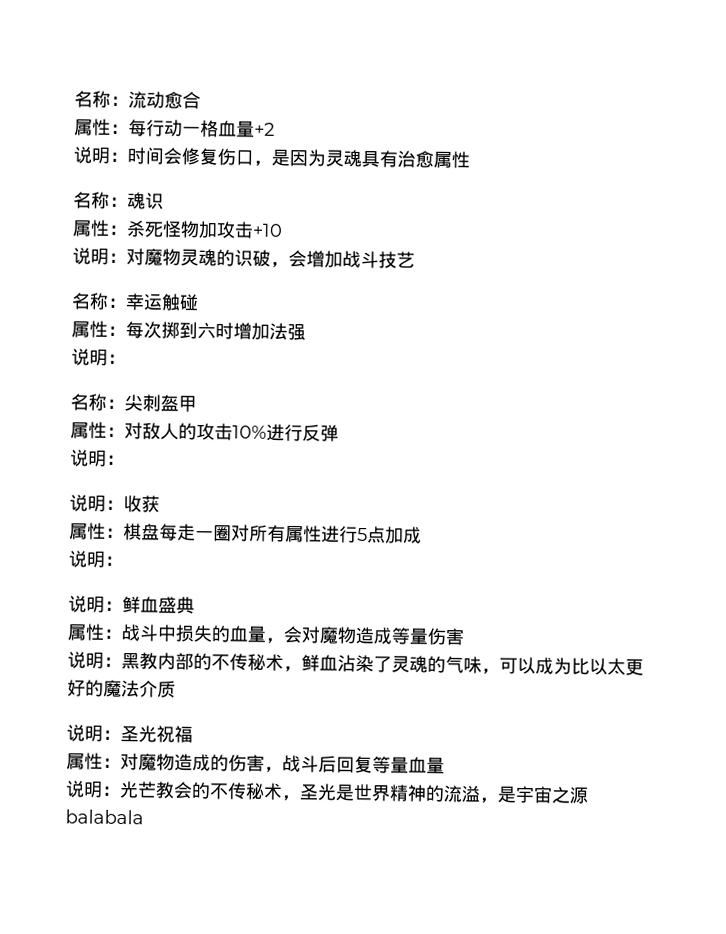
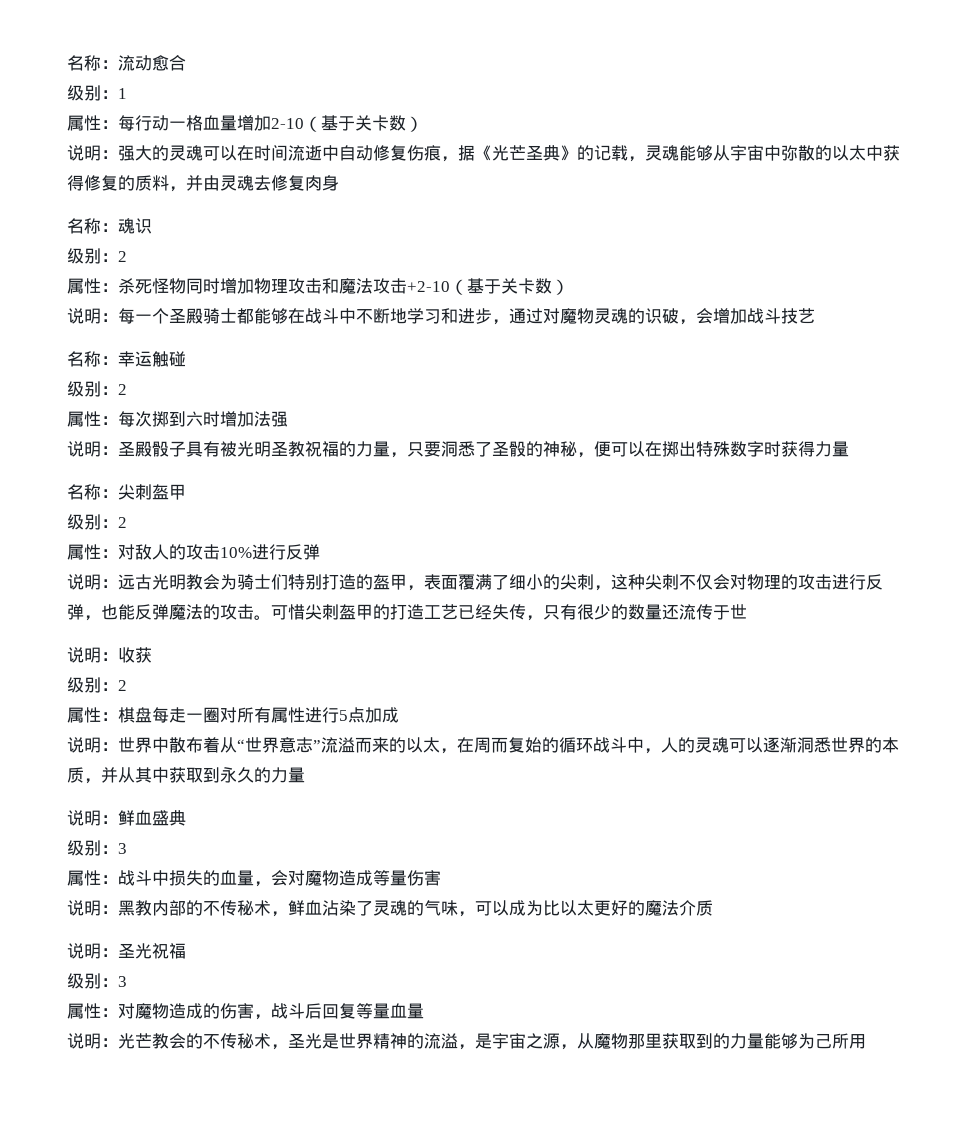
(201, 100) none -> [67,85,127,101] // 级别：1
[254,122,275,136] [73,146,470,169] +2 // 说明：时间会修复伤口，是因为灵魂具有治愈属性 -> [237,115,423,132] [67,145,900,162] [67,175,339,192] 增加2-10（基于关卡数） // 说明：强大的灵魂可以在时间流逝中自动修复伤痕，据《光芒圣典》的记载，灵魂能够从宇宙中弥散的以太中获得修复的质料，并由灵魂去修复肉身
(164, 201) none -> [67,248,127,264] // 级别：2
[198,220,283,239] [72,247,127,265] 加攻击+10 // 说明： -> [186,278,569,295] [67,308,543,325] 同时增加物理攻击和魔法攻击+2-10（基于关卡数） // 说明：每一个圣殿骑士都能够在战斗中不断地学习和进步，通过
(199, 302) none -> [67,381,127,397] // 级别：2
(126, 359) none -> [118,441,849,458] 圣殿骰子具有被光明圣教祝福的力量，只要洞悉了圣骰的神秘，便可以在掷出特殊数字时获得力量
(197, 403) none -> [67,514,127,530] // 级别：2
(125, 460) none -> [118,574,883,591] [67,604,747,621] 远古光明教会为骑士们特别打造的盔甲，表面覆满了细小的尖刺，这种尖刺不仅会对物理的攻击进行反弹，也能反弹魔法的攻击。可惜尖刺盔甲的打造工艺已经失传，只有很少的数量还流传于世
(160, 504) none -> [67,677,127,693] // 级别：2
(123, 561) none -> [118,737,899,754] [67,767,305,784] 世界中散布着从“世界意志”流溢而来的以太，在周而复始的循环战斗中，人的灵魂可以逐渐洞悉世界的本质，并从其中获取到永久的力量
(195, 605) none -> [67,840,127,856] // 级别：3
(193, 734) none -> [67,973,127,989] // 级别：3
[65,809,144,825] balabala -> [560,1033,866,1050] ，从魔物那里获取到的力量能够为己所用

